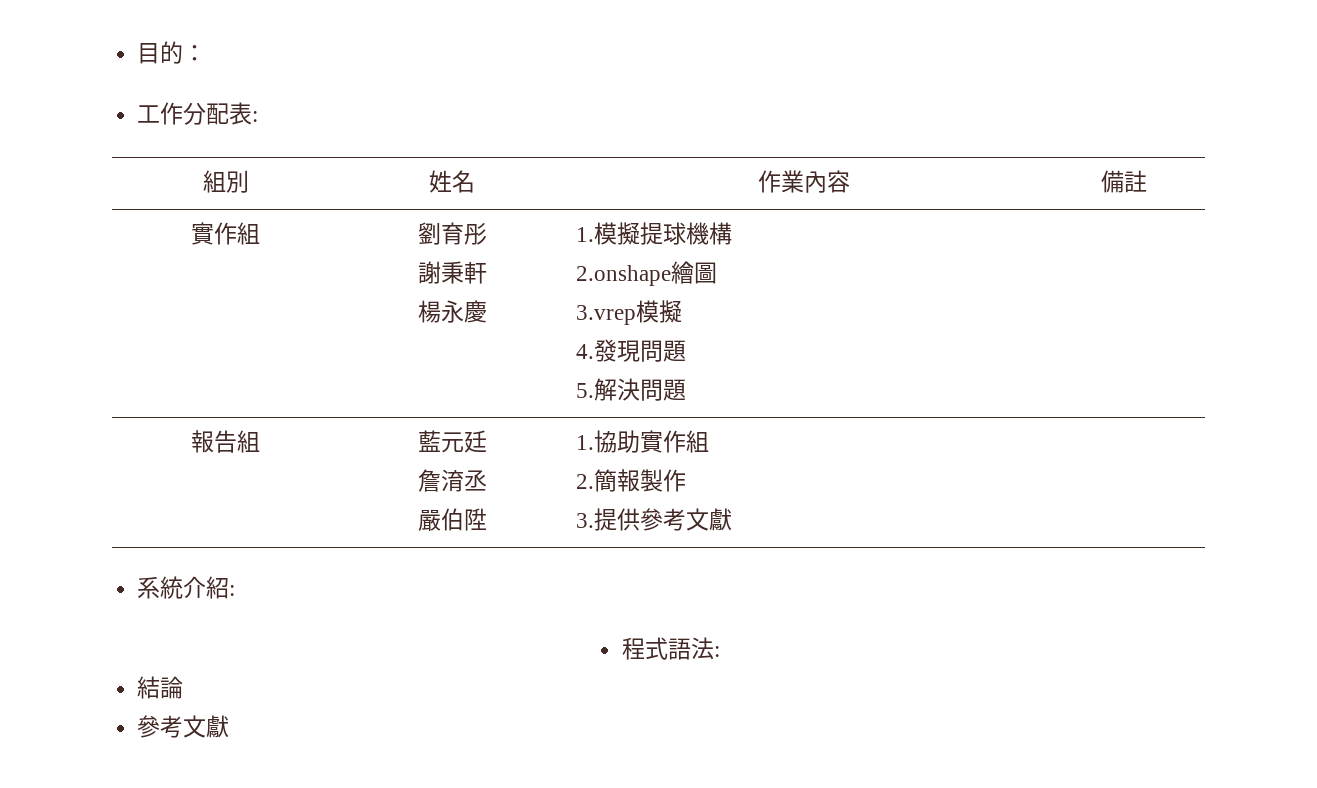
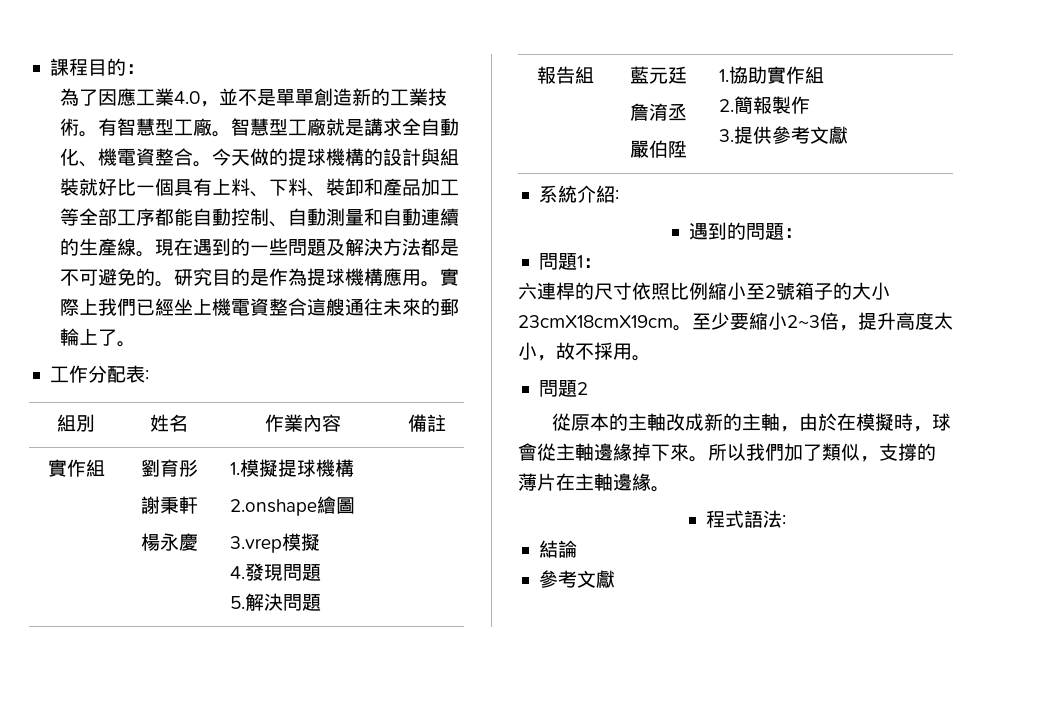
(137, 53) none -> [49,58,88,76] 課程
(207, 53) none -> [59,88,447,107] [59,118,459,137] [59,148,459,167] [59,178,459,197] [59,208,459,227] [59,238,459,257] [59,268,459,287] [59,298,459,316] [59,328,136,347] // 為了因應工業4.0，並不是單單創造新的工業技術。有智慧型工廠。智慧型工廠就是講求全自動化、機電資整合。今天做的提球機構的設計與組裝就好比一個具有上料、下料、裝卸和產品加工等全部工序都能自動控制、自動測量和自動連續的生產線。現在遇到的一些問題及解決方法都是不可避免的。研究目的是作為提球機構應用。實際上我們已經坐上機電資整合這艘通往未來的郵輪上了。
(236, 590) none -> [688,222,803,240] [538,253,602,270] [518,282,890,300] [518,312,953,331] [518,342,651,361] [538,380,588,397] [552,413,952,432] [518,443,936,462] [518,473,670,492] // 遇到的問題： // 問題1： // 六連桿的尺寸依照比例縮小至2號箱子的大小23cmX18cmX19cm。至少要縮小2~3倍，提升高度太小，故不採用。 // 問題2 // 從原本的主軸改成新的主軸，由於在模擬時，球會從主軸邊緣掉下來。所以我們加了類似，支撐的薄片在主軸邊緣。

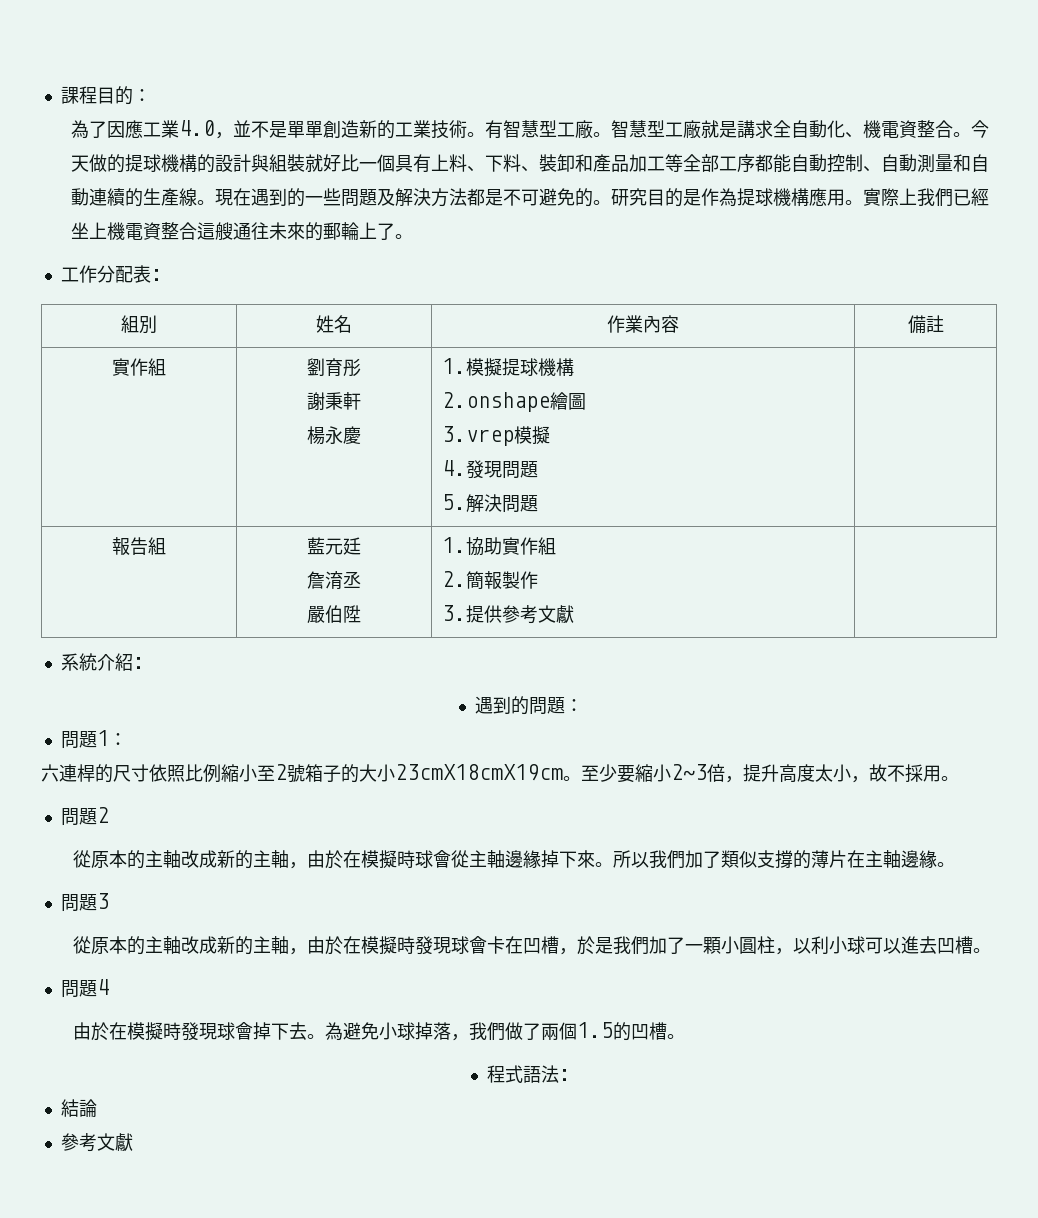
[913,426,933,432] ， -> (415, 859) none
[860,456,879,462] ， -> (757, 859) none
(670, 489) none -> [60,893,109,912] [72,936,991,955] [60,979,109,998] [72,1022,685,1041] // 問題3 // 從原本的主軸改成新的主軸，由於在模擬時發現球會卡在凹槽，於是我們加了一顆小圓柱，以利小球可以進去凹槽。 // 問題4 // 由於在模擬時發現球會掉下去。為避免小球掉落，我們做了兩個1.5的凹槽。

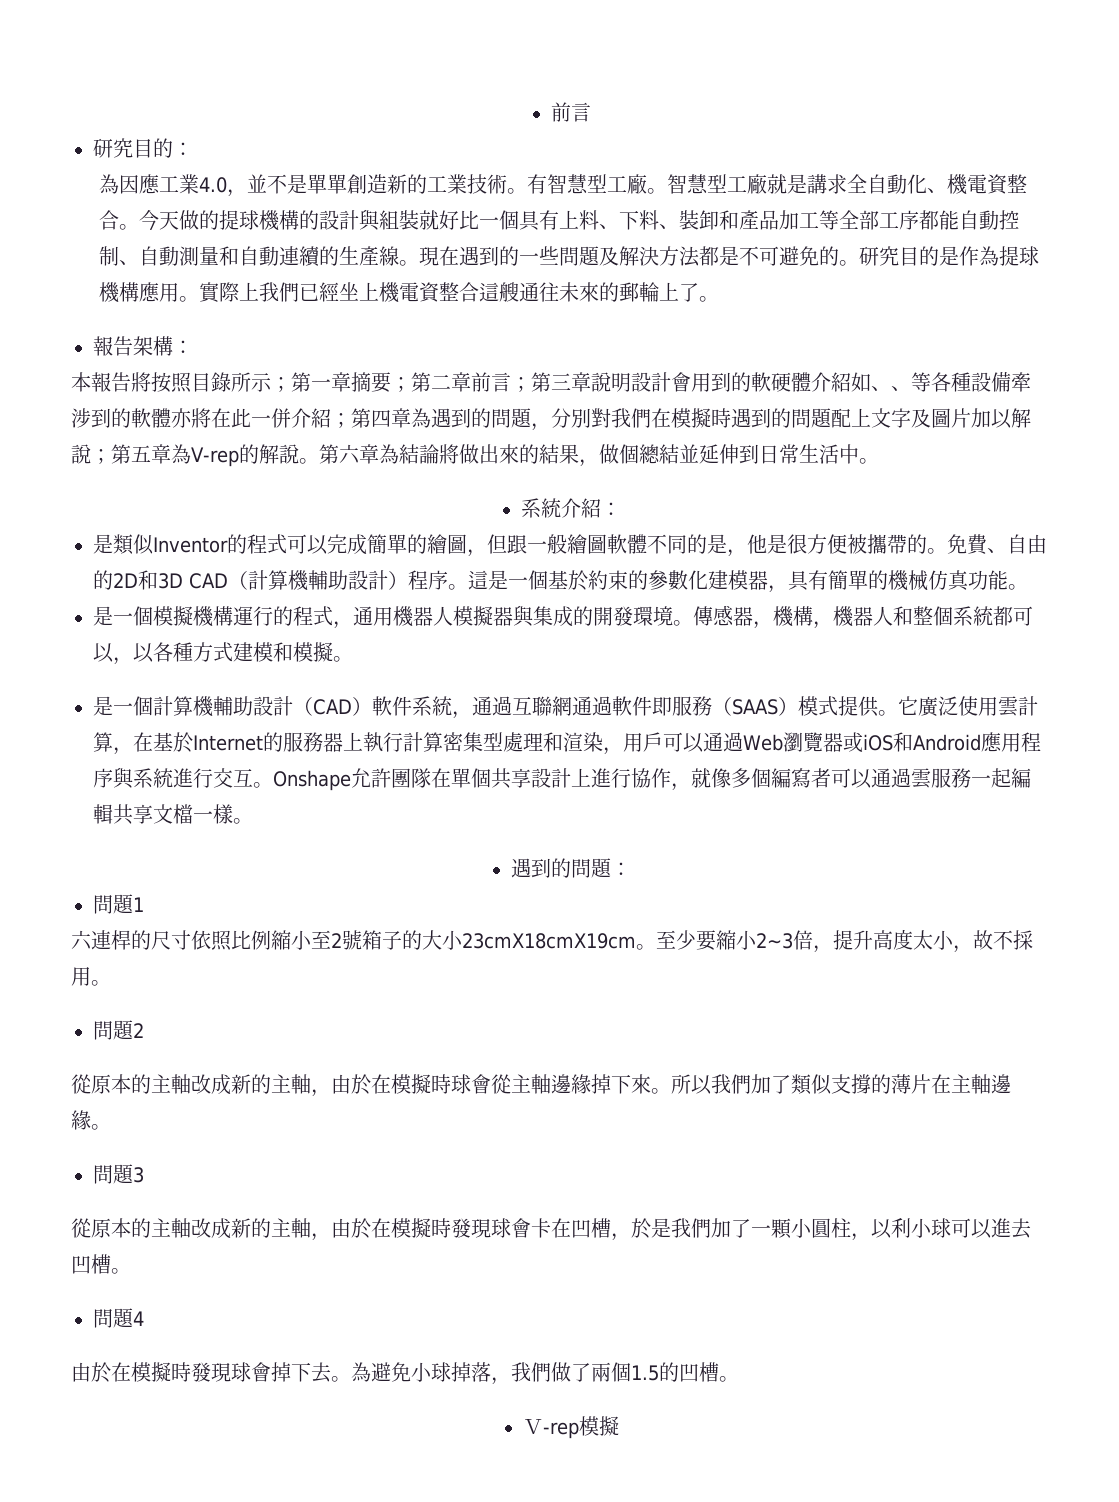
[60,86,97,104] 課程 -> [550,102,591,122] [93,138,133,158] 前言 // 研究
[89,121,108,138] 了 -> (120, 184) none
[60,265,163,283] [121,315,157,334] [316,315,352,333] [607,315,679,333] [907,315,944,334] [112,358,166,376] [307,358,361,377] [307,392,361,410] [307,426,361,445] [441,358,574,377] [441,392,586,412] [441,426,550,446] [441,460,538,479] [441,494,538,513] [112,537,166,555] [307,537,361,555] [307,571,361,589] [307,605,361,624] [441,537,556,556] [441,571,538,590] [441,605,574,624] [60,653,145,671] 工作分配表: // 組別 | 姓名 | 作業內容 | 備註 // 實作組 | 劉育彤 // 謝秉軒 // 楊永慶 | 1.模擬提球機構 // 2.onshape繪圖 // 3.vrep模擬 // 4.發現問題 // 5.解決問題 | // 報告組 | 藍元廷 // 詹淯丞 // 嚴伯陞 | 1.協助實作組 // 2.簡報製作 // 3.提供參考文獻 | // 系統介紹: -> [93,336,193,356] [71,372,1031,393] [71,408,1031,431] [71,444,879,467] [520,498,621,518] [93,534,1047,557] [93,570,1028,593] [93,605,1033,629] [93,642,353,665] [93,696,1038,719] [93,732,1041,755] [93,767,1031,791] [93,804,253,825] 報告架構： // 本報告將按照目錄所示；第一章摘要；第二章前言；第三章說明設計會用到的軟硬體介紹如、、等各種設備牽涉到的軟體亦將在此一併介紹；第四章為遇到的問題，分別對我們在模擬時遇到的問題配上文字及圖片加以解說；第五章為V-rep的解說。第六章為結論將做出來的結果，做個總結並延伸到日常生活中。 // 系統介紹： // 是類似Inventor的程式可以完成簡單的繪圖，但跟一般繪圖軟體不同的是，他是很方便被攜帶的。免費、自由的2D和3D CAD（計算機輔助設計）程序。這是一個基於約束的參數化建模器，具有簡單的機械仿真功能。 // 是一個模擬機構運行的程式，通用機器人模擬器與集成的開發環境。傳感器，機構，機器人和整個系統都可以，以各種方式建模和模擬。 // 是一個計算機輔助設計（CAD）軟件系統，通過互聯網通過軟件即服務（SAAS）模式提供。它廣泛使用雲計算，在基於Internet的服務器上執行計算密集型處理和渲染，用戶可以通過Web瀏覽器或iOS和Android應用程序與系統進行交互。Onshape允許團隊在單個共享設計上進行協作，就像多個編寫者可以通過雲服務一起編輯共享文檔一樣。
[108,733,127,746] ： -> (144, 904) none
[486,1065,571,1083] [60,1099,97,1117] [60,1133,133,1152] 程式語法: // 結論 // 參考文獻 -> [522,1416,619,1439] Ｖ-rep模擬

